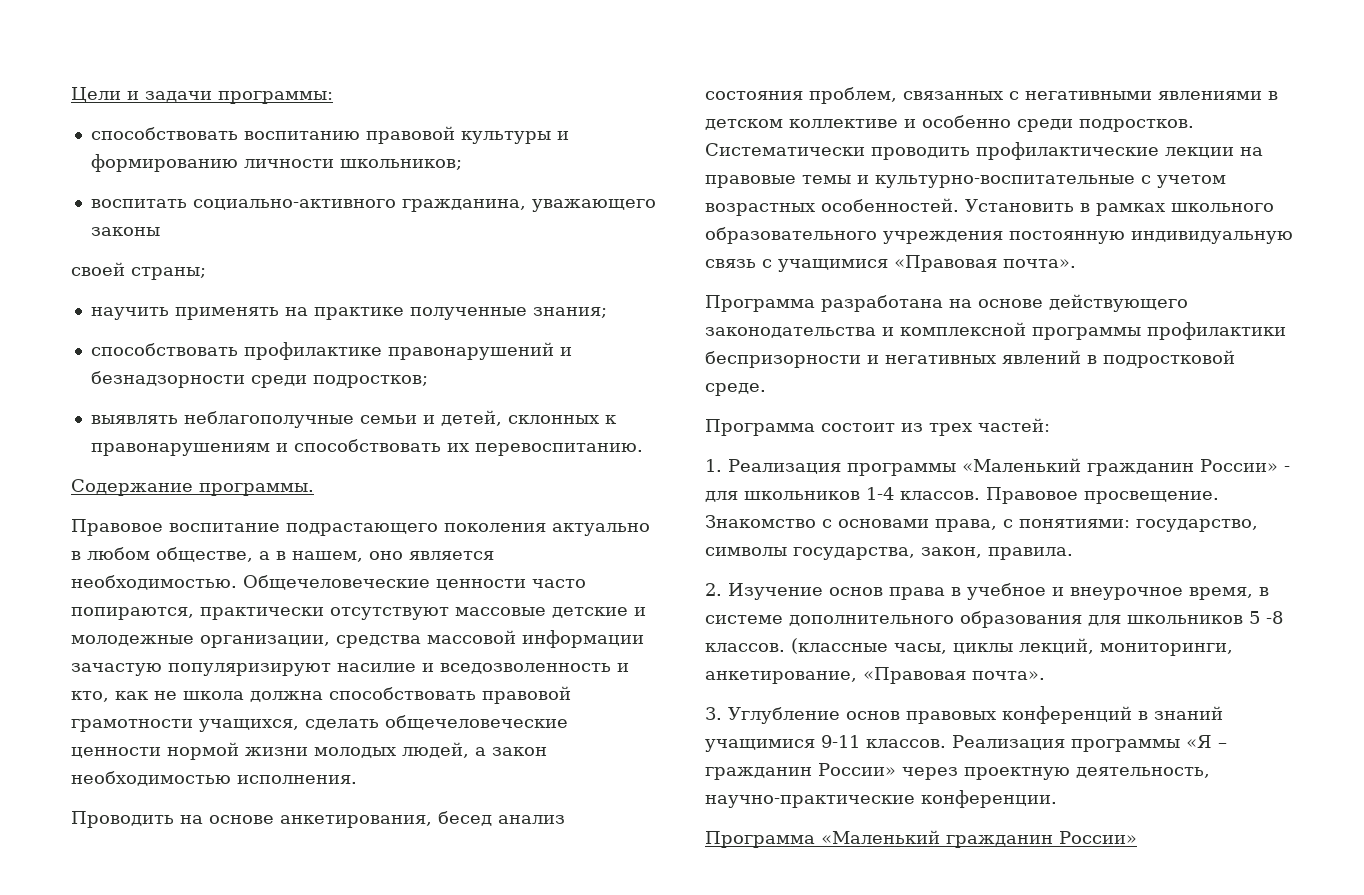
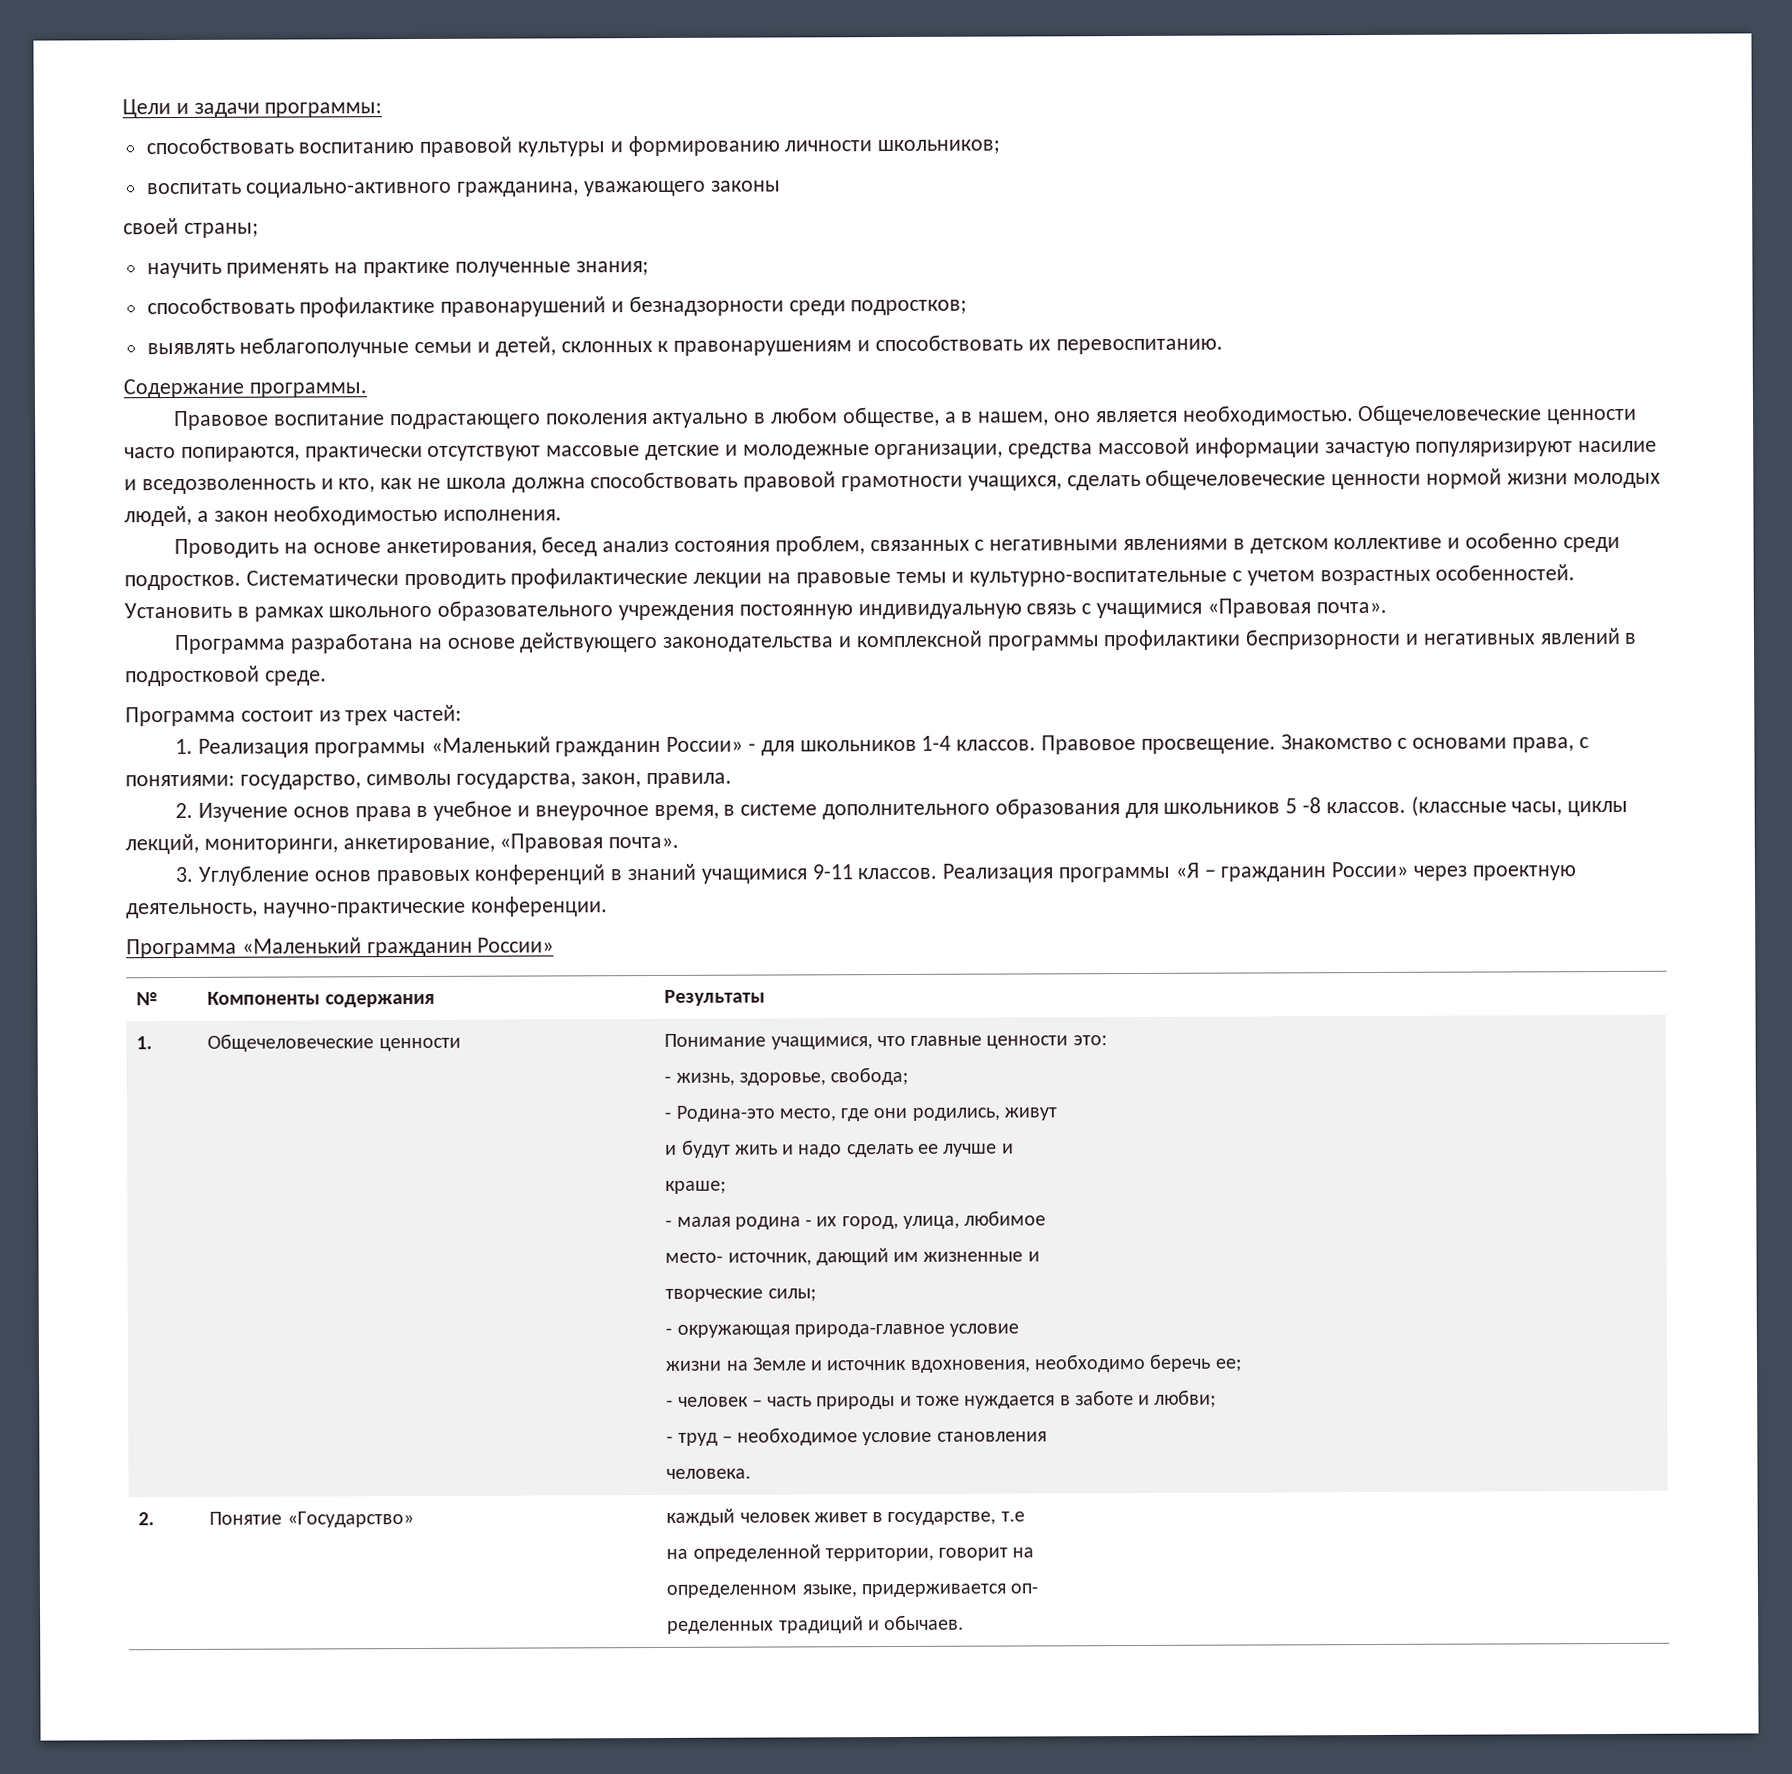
(1137, 837) none -> [136,992,159,1006] [207,991,435,1008] [664,989,766,1006] [136,1036,153,1050] [207,1033,461,1052] [664,1033,1107,1050] [664,1066,909,1086] [664,1105,1058,1122] [665,1139,1014,1158] [665,1180,727,1194] [665,1210,1047,1230] [665,1248,1040,1266] [665,1288,816,1302] [665,1323,1020,1338] [665,1353,1242,1373] [666,1389,1217,1410] [666,1427,1047,1446] [666,1468,752,1479] [138,1512,155,1526] [209,1511,414,1528] [666,1508,1025,1526] [666,1544,1035,1562] [666,1583,1039,1598] [667,1614,965,1634] // № | Компоненты содержания | Результаты // 1. | Общечеловеческие ценности | Понимание учащимися, что главные ценности это: // - жизнь, здоровье, свобода; // - Родина-это место, где они родились, живут // и будут жить и надо сделать ее лучше и // краше; // - малая родина - их город, улица, любимое // место- источник, дающий им жизненные и // творческие силы; // - окружающая природа-главное условие // жизни на Земле и источник вдохновения, необходимо беречь ее; // - человек – часть природы и тоже нуждается в заботе и любви; // - труд – необходимое условие становления // человека. // 2. | Понятие «Государство» | каждый человек живет в государстве, т.е // на определенной территории, говорит на // определенном языке, придерживается оп- // ределенных традиций и обычаев.

